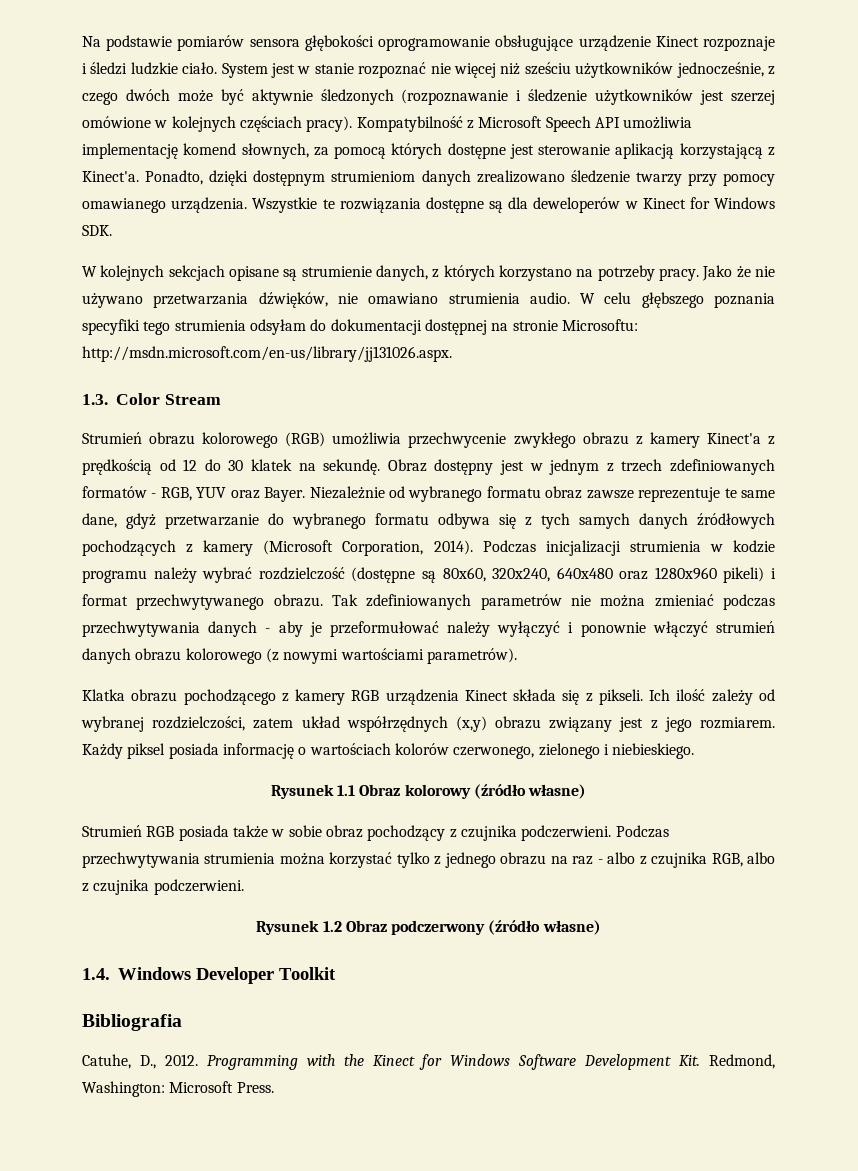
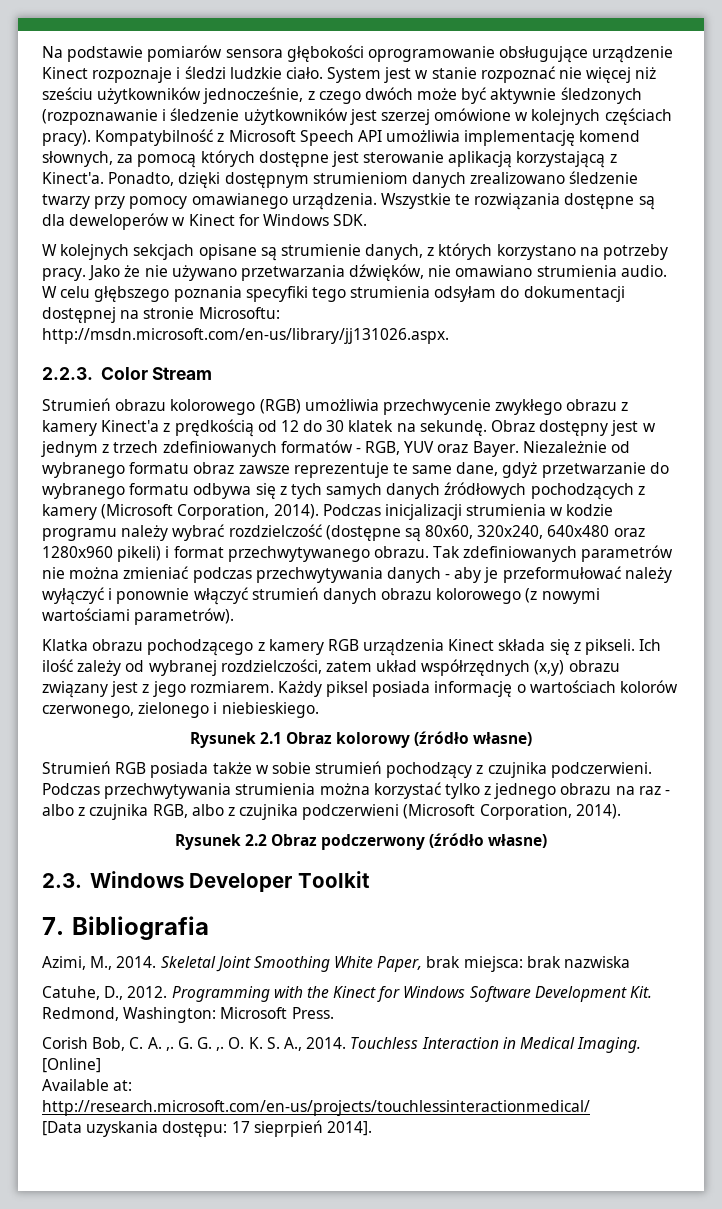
[82,394,108,405] 1.3. -> [42,367,93,380] 2.2.3.
[337,785,356,796] 1.1 -> [259,732,282,744] 2.1
[325,825,363,838] obraz -> [315,761,383,774] strumień
[153,879,244,895] [256,920,342,935] podczerwieni. // Rysunek 1.2 -> [302,804,621,820] [174,834,267,850] podczerwieni (Microsoft Corporation, 2014). // Rysunek 2.2
[82,968,110,980] 1.4. -> [42,873,82,888] 2.3.
(336, 973) none -> [42,917,64,935] 7.
(182, 1022) none -> [42,956,631,972] // Azimi, M., 2014. Skeletal Joint Smoothing White Paper, brak miejsca: brak nazwiska
(274, 1087) none -> [42,1037,642,1053] [42,1058,101,1073] [42,1079,133,1091] [42,1100,590,1116] [42,1120,372,1137] // Corish Bob, C. A. ,. G. G. ,. O. K. S. A., 2014. Touchless Interaction in Medical Imaging. [Online] // Available at: http://research.microsoft.com/en-us/projects/touchlessinteractionmedical/ // [Data uzyskania dostępu: 17 sieprpień 2014].

